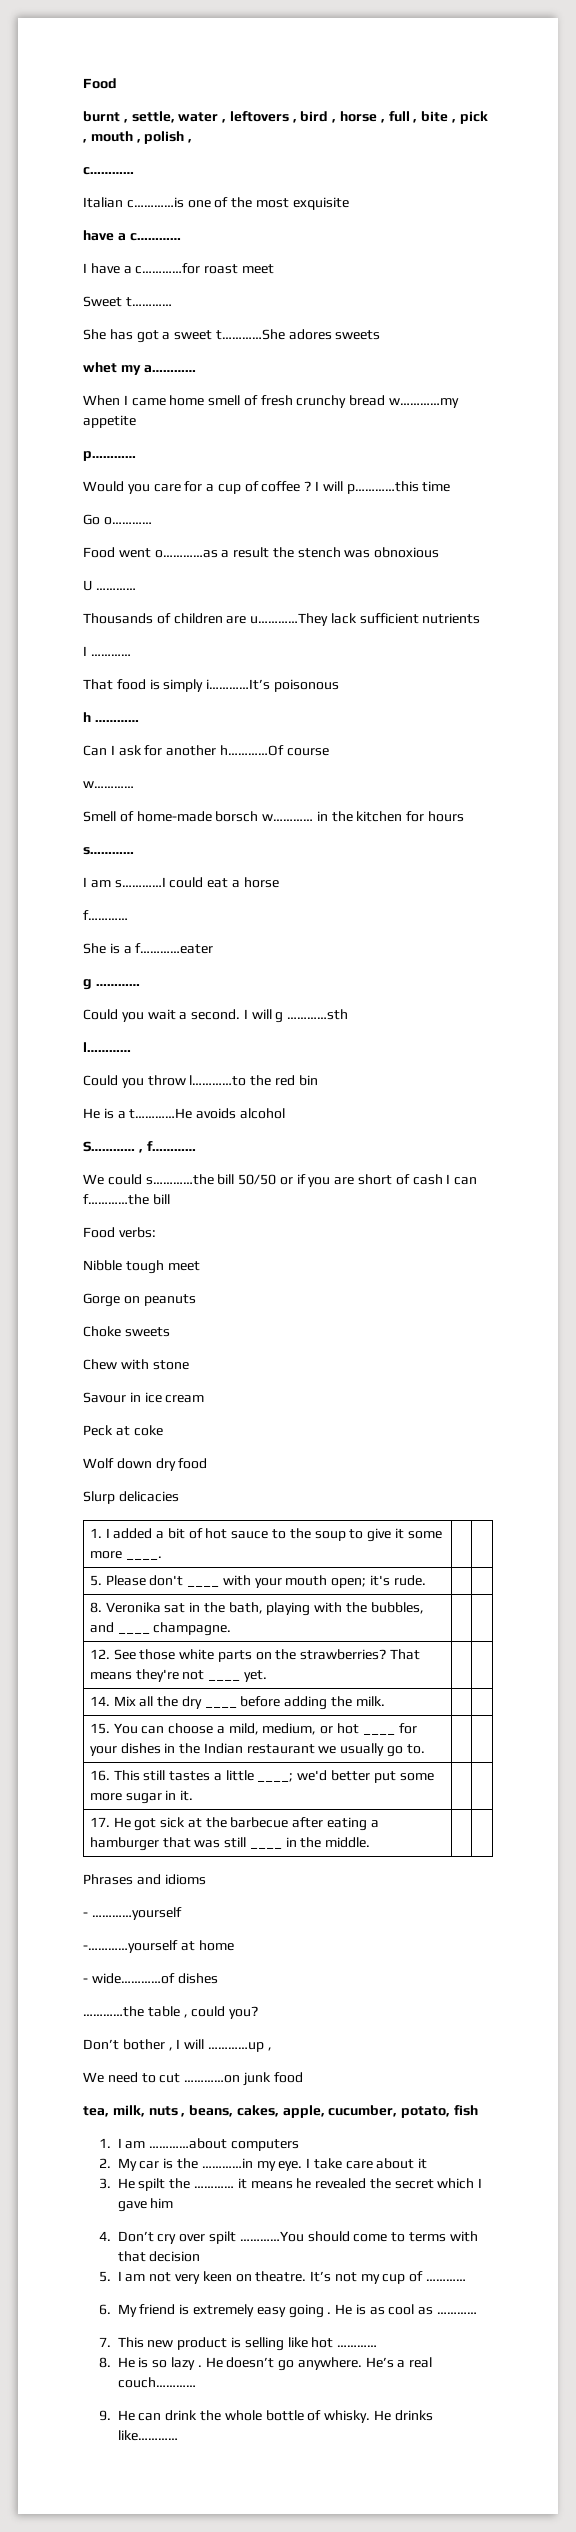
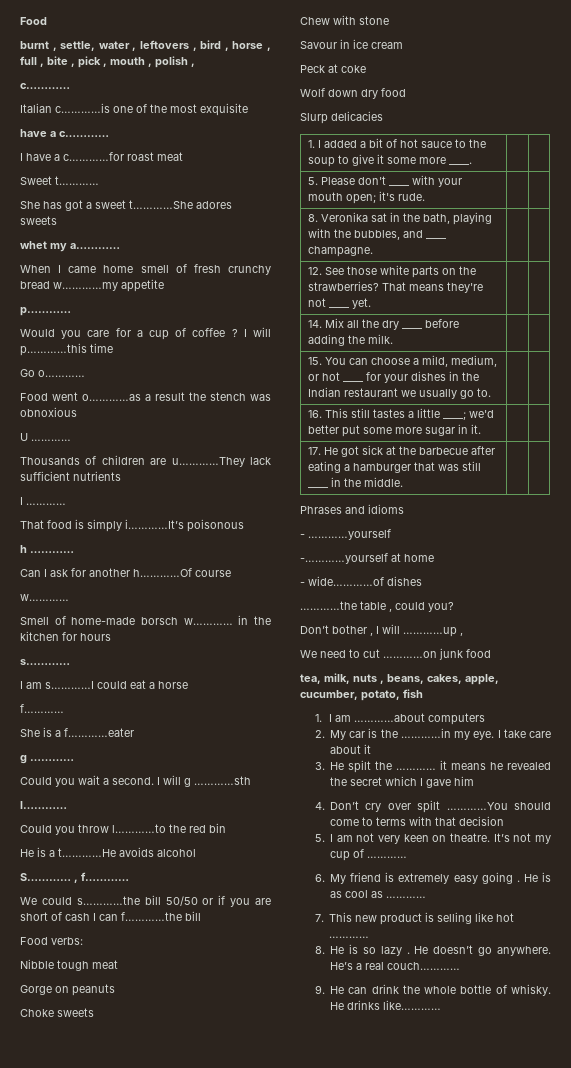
[241,264,274,274] meet -> [157,152,183,161] meat
[167,1261,200,1271] meet -> [92,960,118,969] meat

